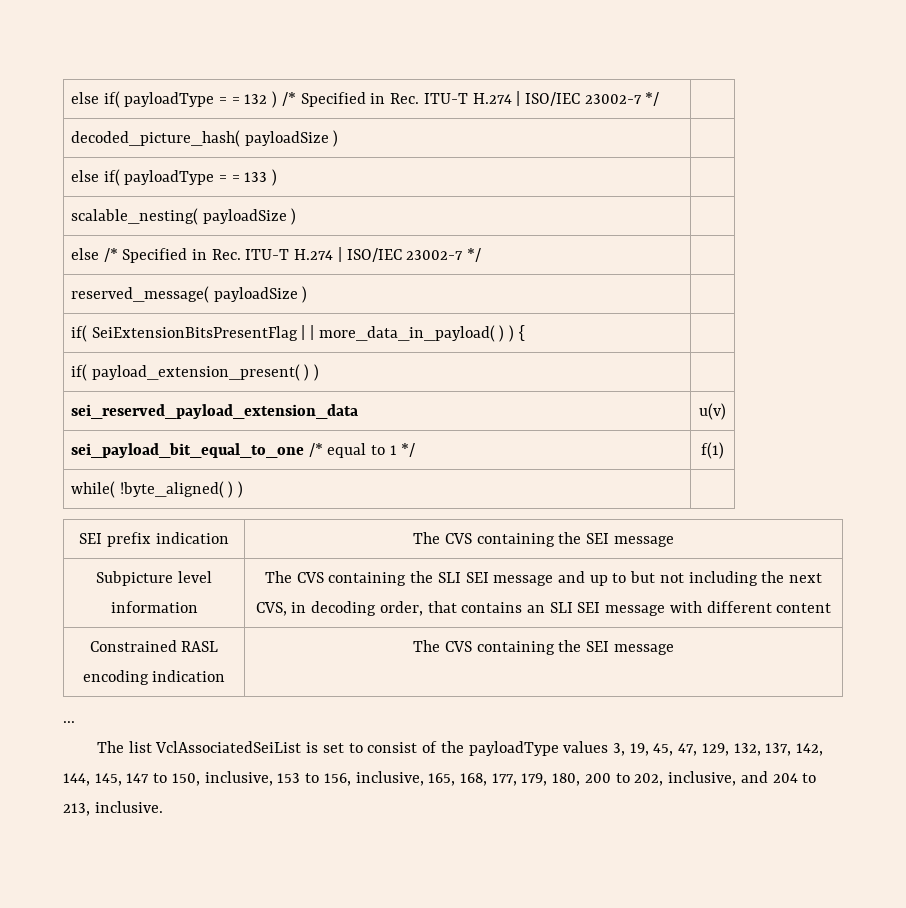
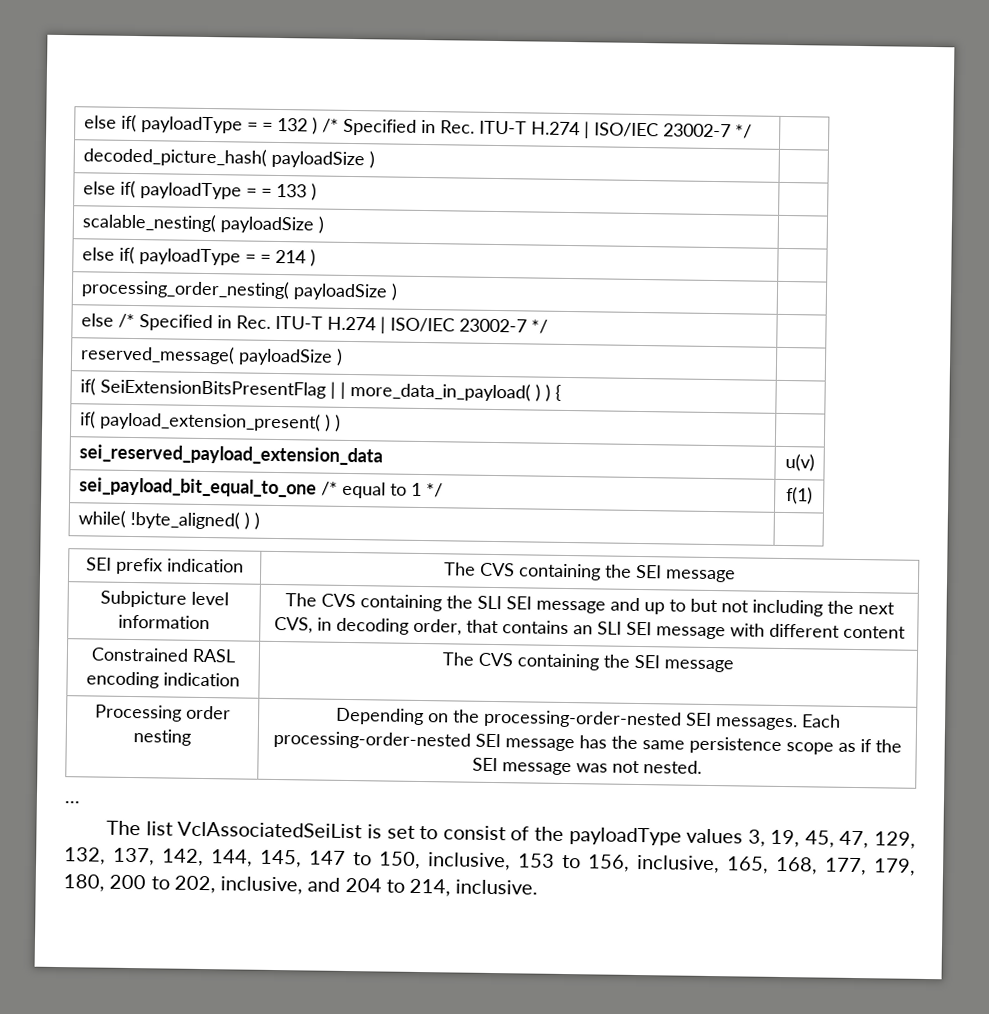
(297, 216) none -> [81,246,316,267] [80,279,398,301] // else if( payloadType = = 214 ) | // processing_order_nesting( payloadSize ) |
(674, 649) none -> [95,704,231,722] [133,729,191,746] [334,707,841,731] [272,730,902,755] [472,757,702,776] // Processing order nesting | Depending on the processing-order-nested SEI messages. Each processing-order-nested SEI message has the same persistence scope as if the SEI message was not nested.
[63,803,90,816] 213, -> [409,878,452,897] 214,

